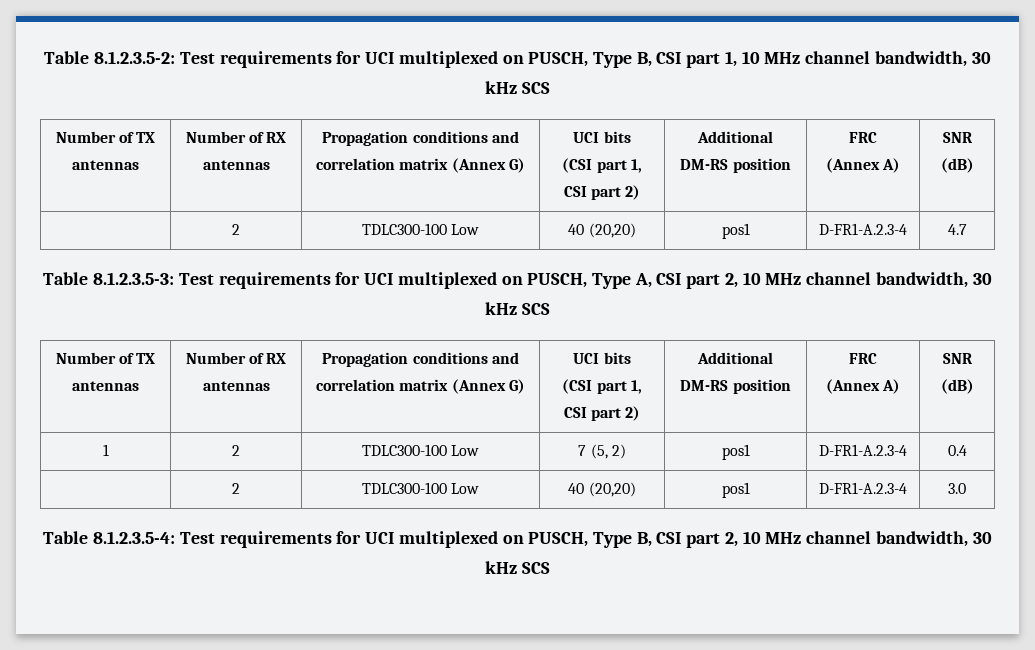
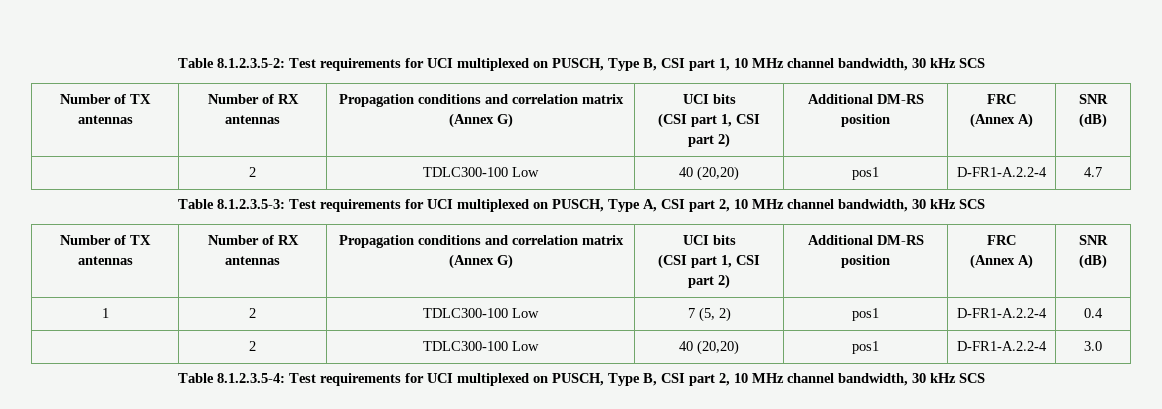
[819,223,907,235] D-FR1-A.2.3-4 -> [957,167,1047,177] D-FR1-A.2.2-4
[819,444,907,456] D-FR1-A.2.3-4 -> [957,308,1047,318] D-FR1-A.2.2-4
[819,482,907,494] D-FR1-A.2.3-4 -> [957,341,1047,351] D-FR1-A.2.2-4

